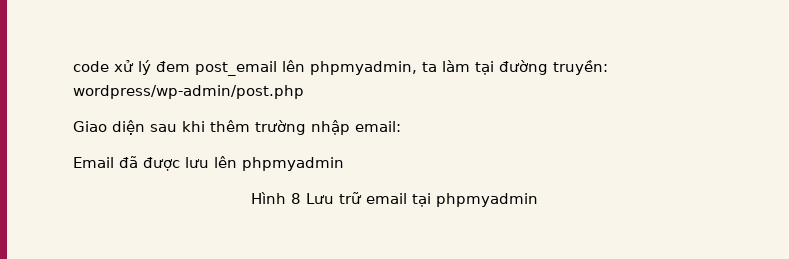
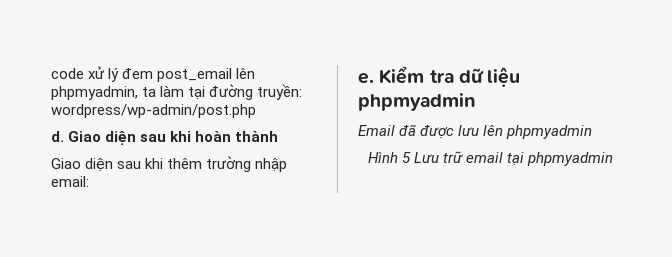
(304, 92) none -> [51,131,279,145] // d. Giao diện sau khi hoàn thành
(401, 126) none -> [358,66,521,87] [358,93,476,111] // e. Kiểm tra dữ liệu phpmyadmin
[291,193,301,204] 8 -> [401,152,411,163] 5

